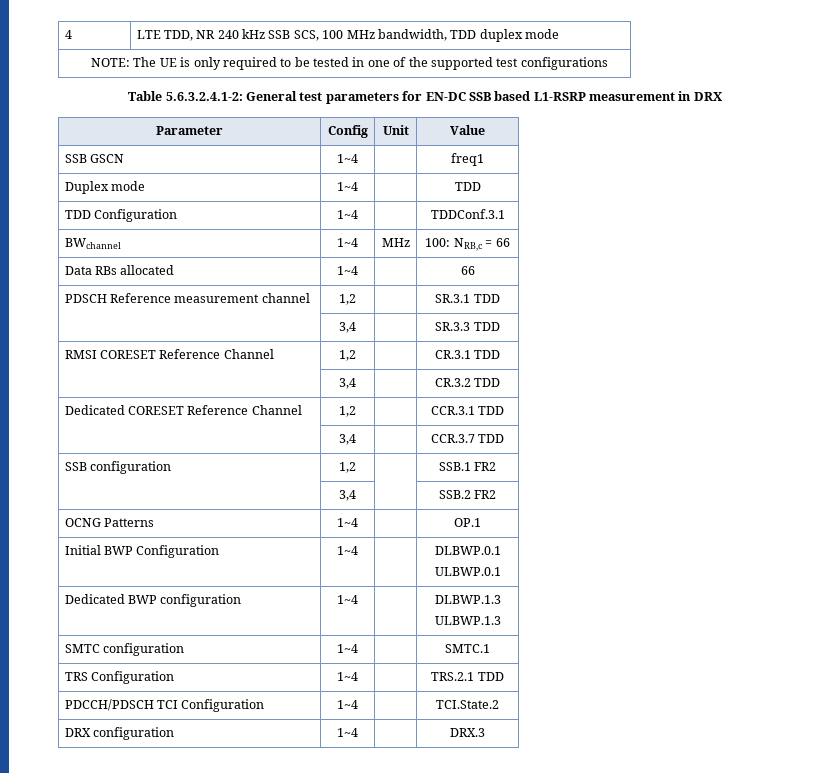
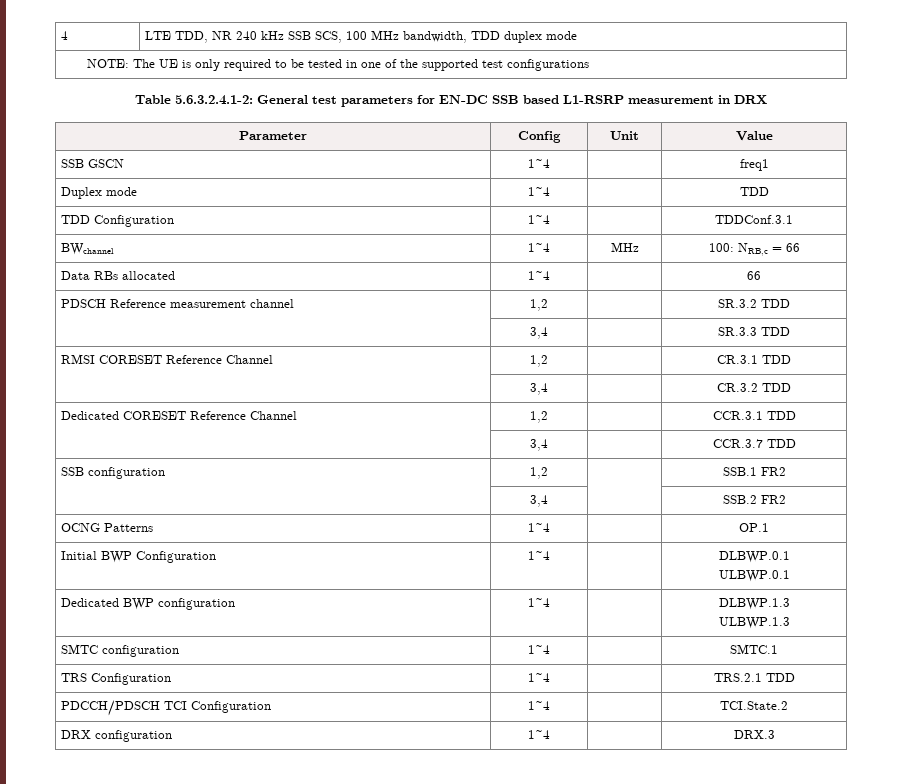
[435,294,471,303] SR.3.1 -> [718,299,757,308] SR.3.2

